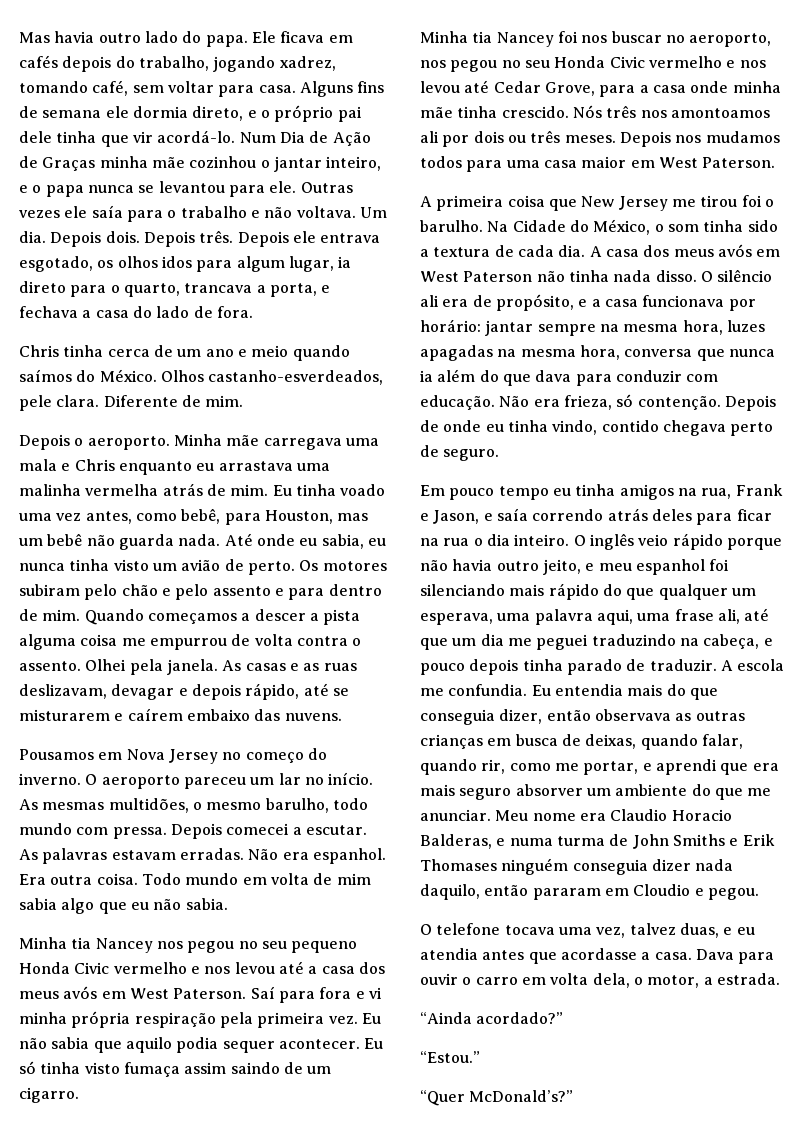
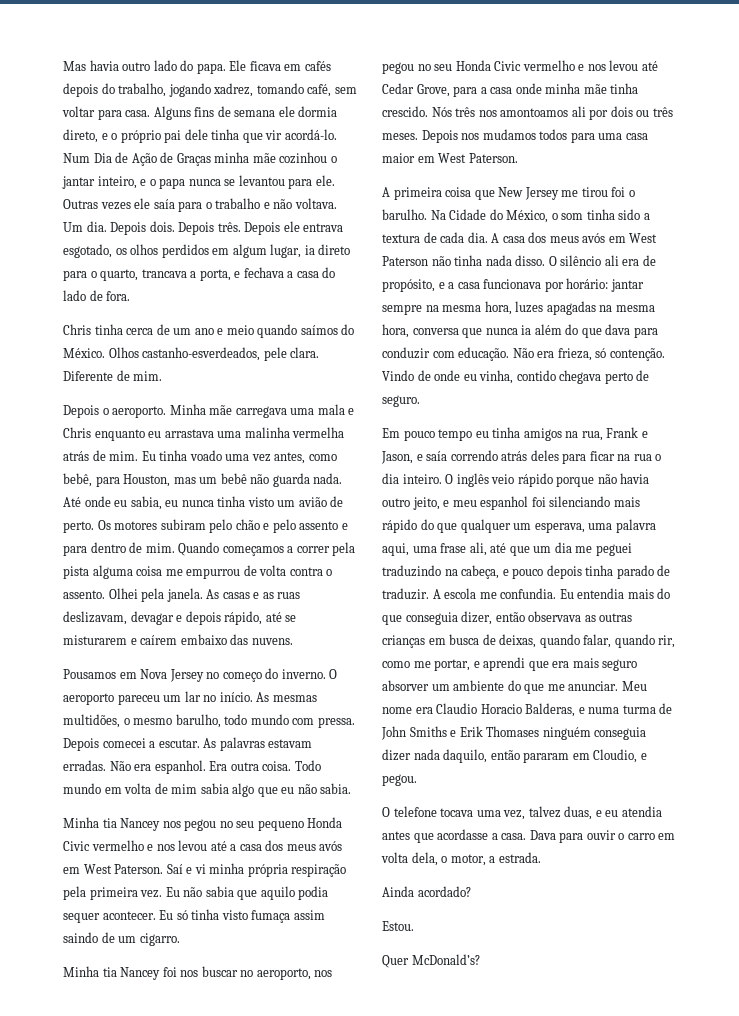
[161,256,233,272] idos para -> [161,244,230,258] perdidos em
[254,609,319,621] descer a -> [296,542,356,556] correr pela
[278,987,352,1003] para fora -> (183, 869) none
[724,395,776,411] Depois -> [382,370,414,381] Vindo
[507,420,598,435] tinha vindo, -> [479,370,514,384] vinha,
[633,884,691,896] Cloudio -> [593,749,638,763] Cloudio,
[420,1012,564,1024] [420,1051,480,1063] [420,1090,574,1106] “Ainda acordado?” // “Estou.” // “Quer McDonald’s?” -> [382,886,471,897] [382,921,414,931] [382,954,480,968] Ainda acordado? // Estou. // Quer McDonald’s?

